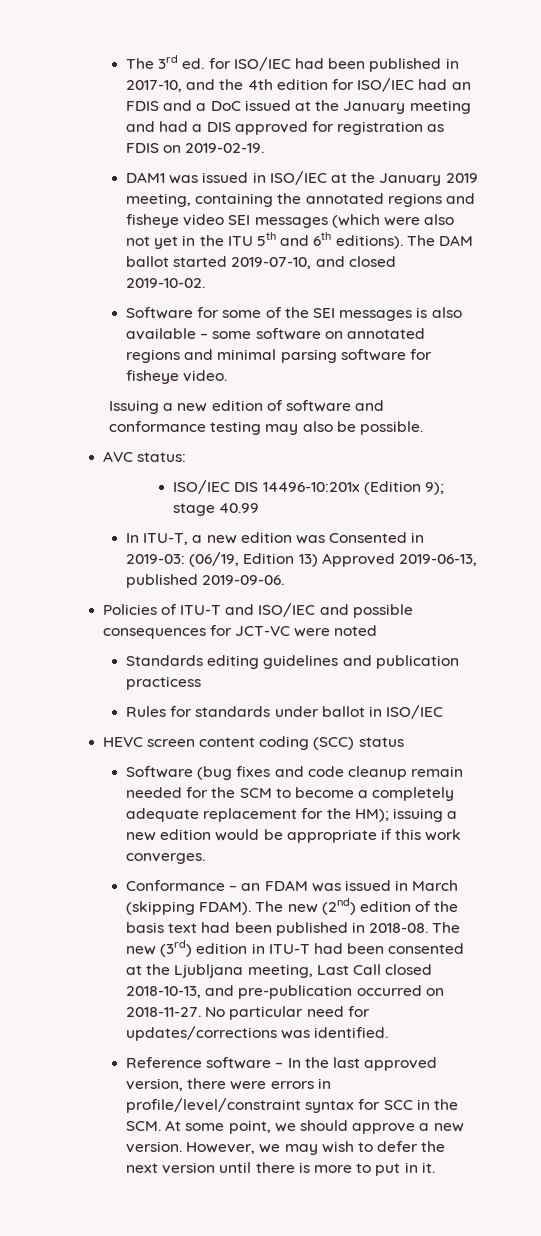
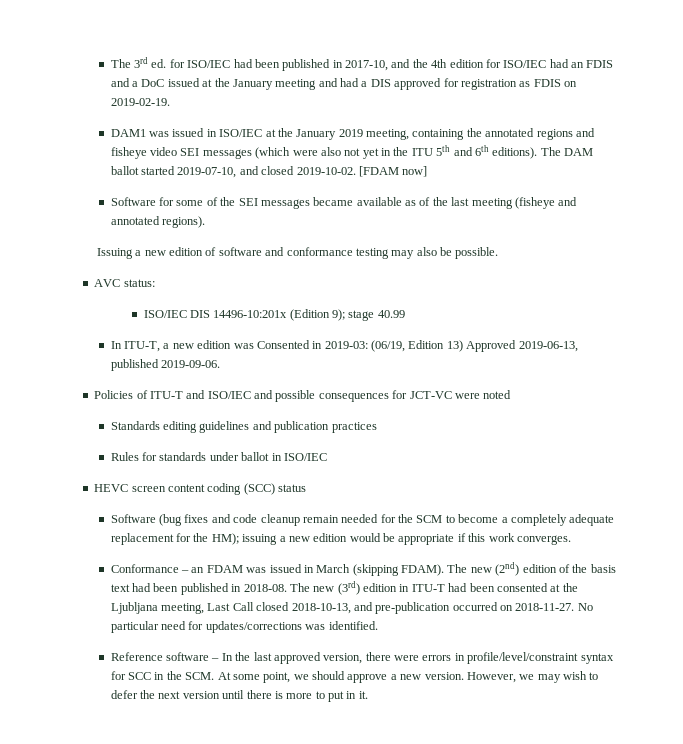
(206, 283) none -> [358,166,428,177] [FDAM now]
[416,307,462,318] [126,328,426,340] [126,349,433,363] [126,370,228,384] is also available – some software on annotated regions and minimal parsing software for fisheye video. -> [313,197,578,209] [110,216,206,228] became available as of the last meeting (fisheye and annotated regions).
[126,676,202,690] practicess -> [331,422,377,433] practices

